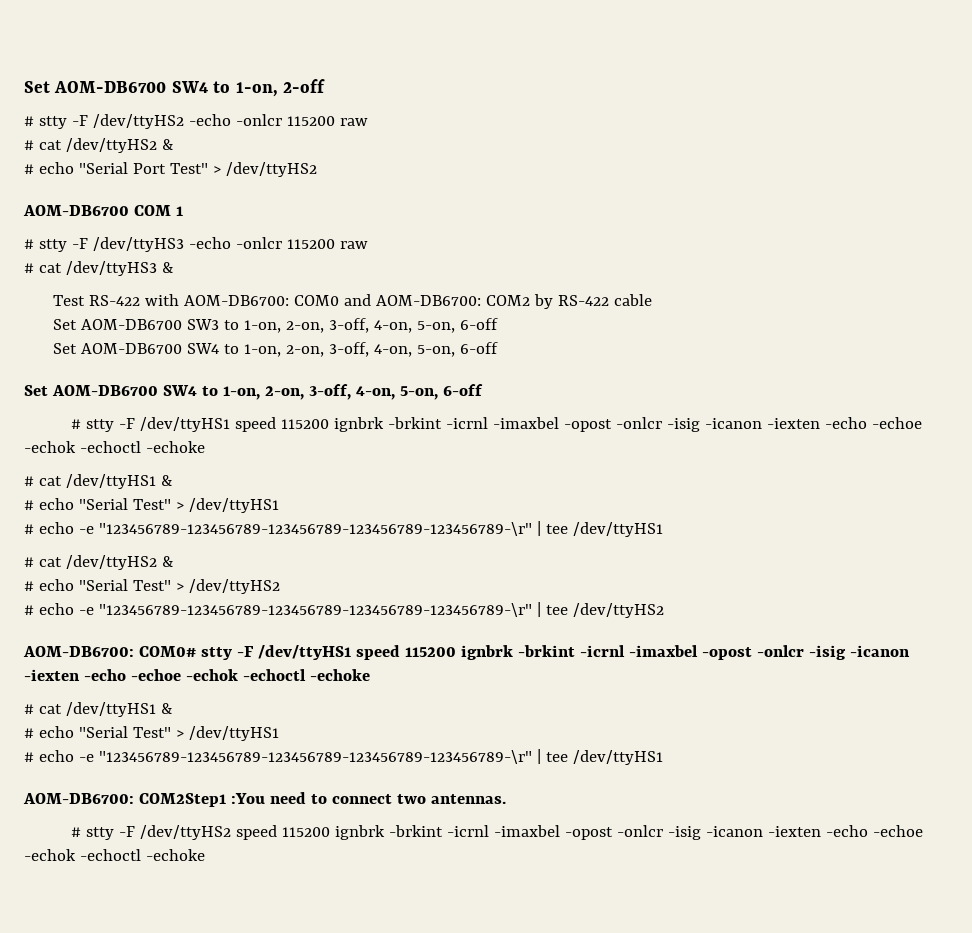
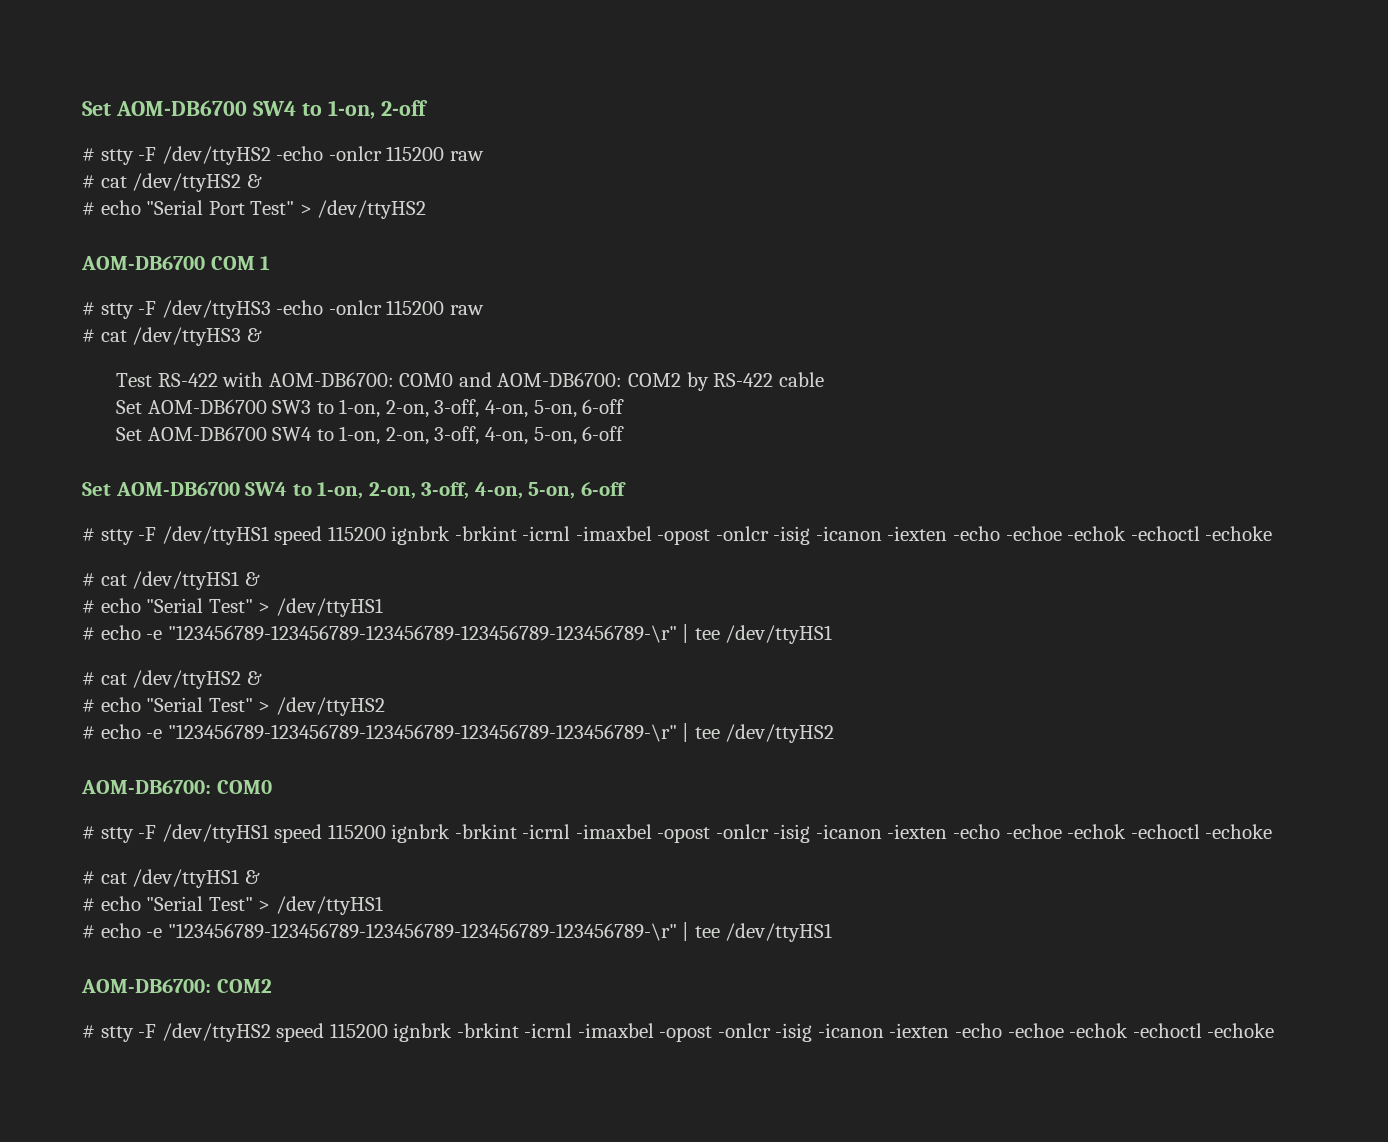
[138,646,196,657] COM0# -> [216,780,272,794] [82,826,95,839] COM0 // #
[138,792,506,807] COM2Step1 :You need to connect two antennas. -> [216,979,272,993] COM2

